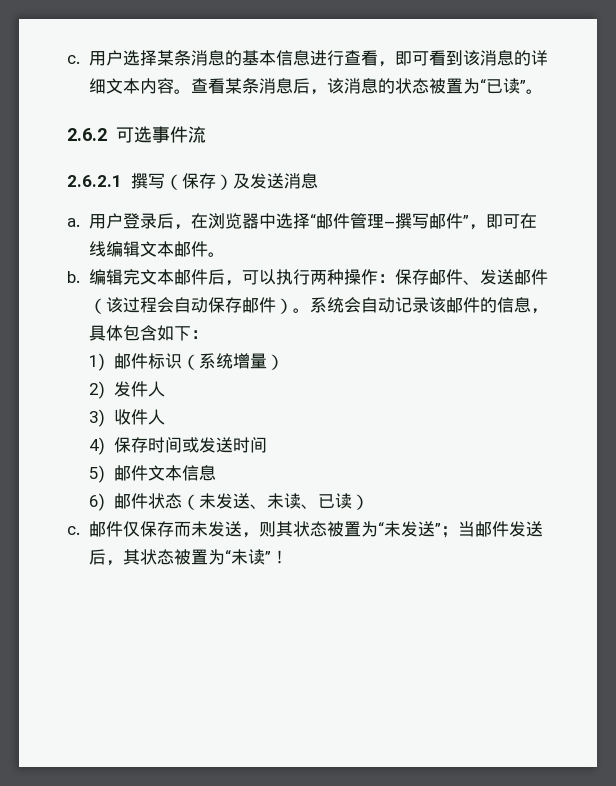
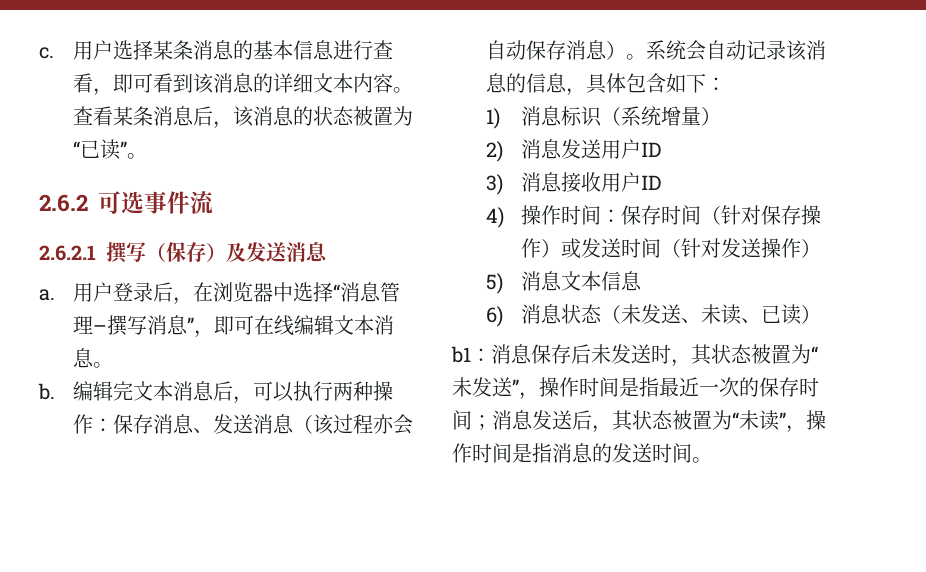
[316,213,351,229] 邮件 -> [340,282,382,302] 消息
[429,213,464,229] 邮件 -> [147,315,189,335] 消息
[174,241,209,257] 邮件 -> [374,315,395,335] [73,348,95,368] 消息
[174,269,209,285] 邮件 -> [173,381,215,401] 消息
[429,269,549,285] 邮件、发送邮件 -> [153,414,295,434] 消息、发送消息
(158, 305) none -> [373,414,395,434] 亦
[242,297,277,313] 邮件 -> [566,40,608,60] 消息
[446,297,481,313] 邮件 -> [806,40,827,60] [486,73,508,93] 消息
[113,353,148,369] 邮件 -> [520,106,562,126] 消息
[113,381,165,397] [89,409,165,427] [89,437,182,455] 发件人 // 3)收件人 // 4)保存时间 -> [520,139,661,159] [486,172,661,195] [486,205,821,228] [520,238,561,258] 消息发送用户ID // 3)消息接收用户ID // 4)操作时间：保存时间（针对保存操作）
(267, 445) none -> [660,238,821,258] （针对发送操作）
[113,465,148,481] 邮件 -> [520,271,562,291] 消息
[113,493,148,509] 邮件 -> [520,304,562,324] 消息
[67,521,277,538] c.邮件仅保存而未发送，则 -> [451,344,691,367] b1：消息保存后未发送时，
[441,521,510,538] ；当邮件 -> [519,377,819,400] [452,410,533,430] ，操作时间是指最近一次的保存时间；消息
[271,550,289,564] ！ -> [786,410,826,433] [452,443,712,463] ，操作时间是指消息的发送时间。

